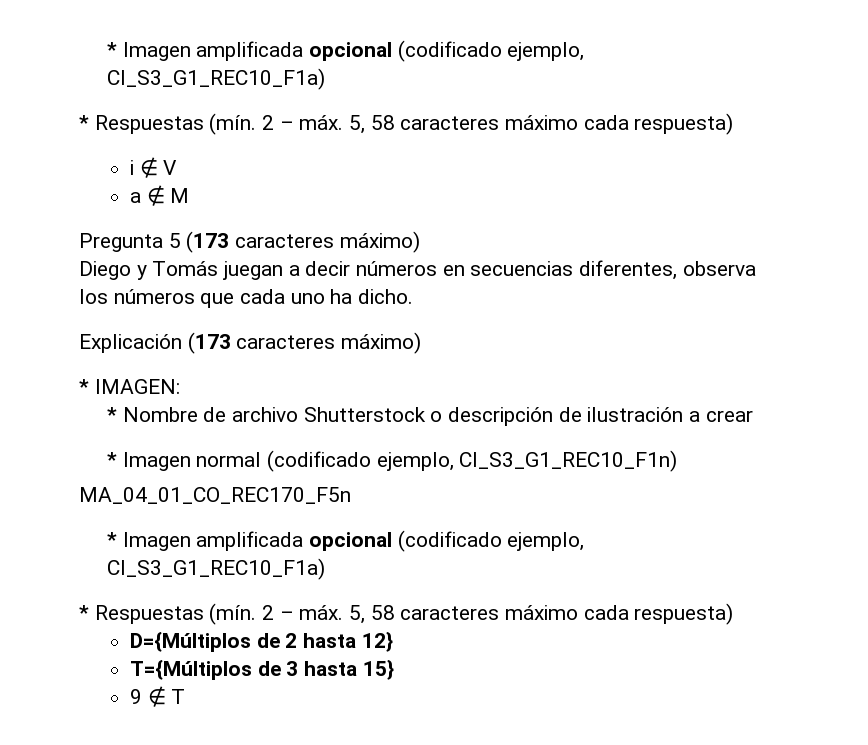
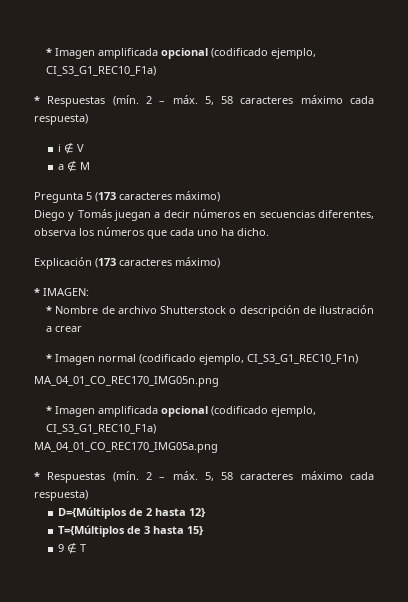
[79,487,351,504] [107,530,585,552] [107,558,326,580] MA_04_01_CO_REC170_F5n // * Imagen amplificada opcional (codificado ejemplo, CI_S3_G1_REC10_F1a) -> [34,376,219,387] [46,406,317,417] [46,424,157,434] [34,442,218,453] MA_04_01_CO_REC170_IMG05n.png // * Imagen amplificada opcional (codificado ejemplo, CI_S3_G1_REC10_F1a) // MA_04_01_CO_REC170_IMG05a.png

